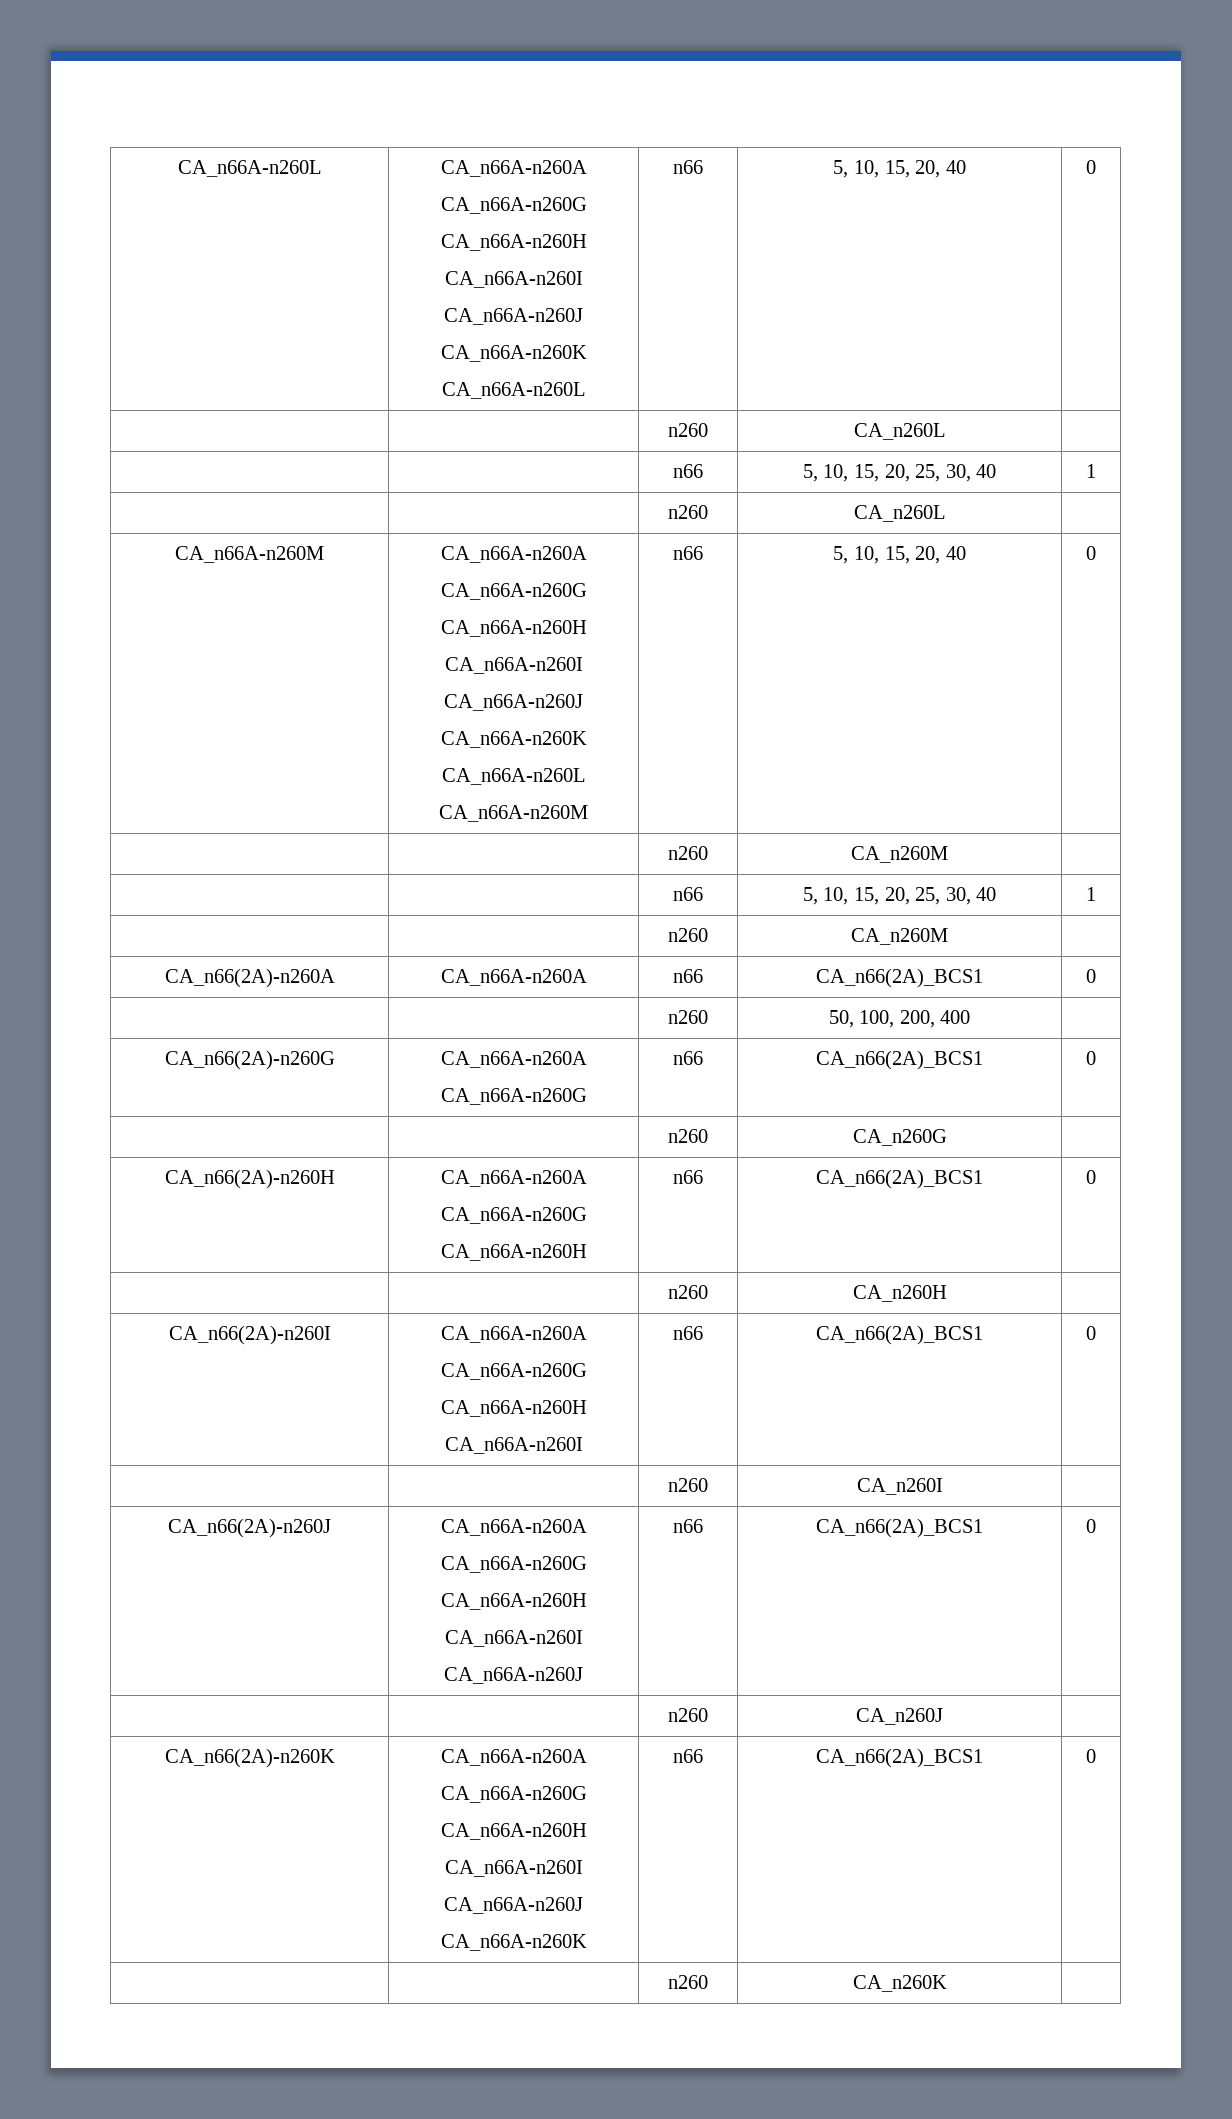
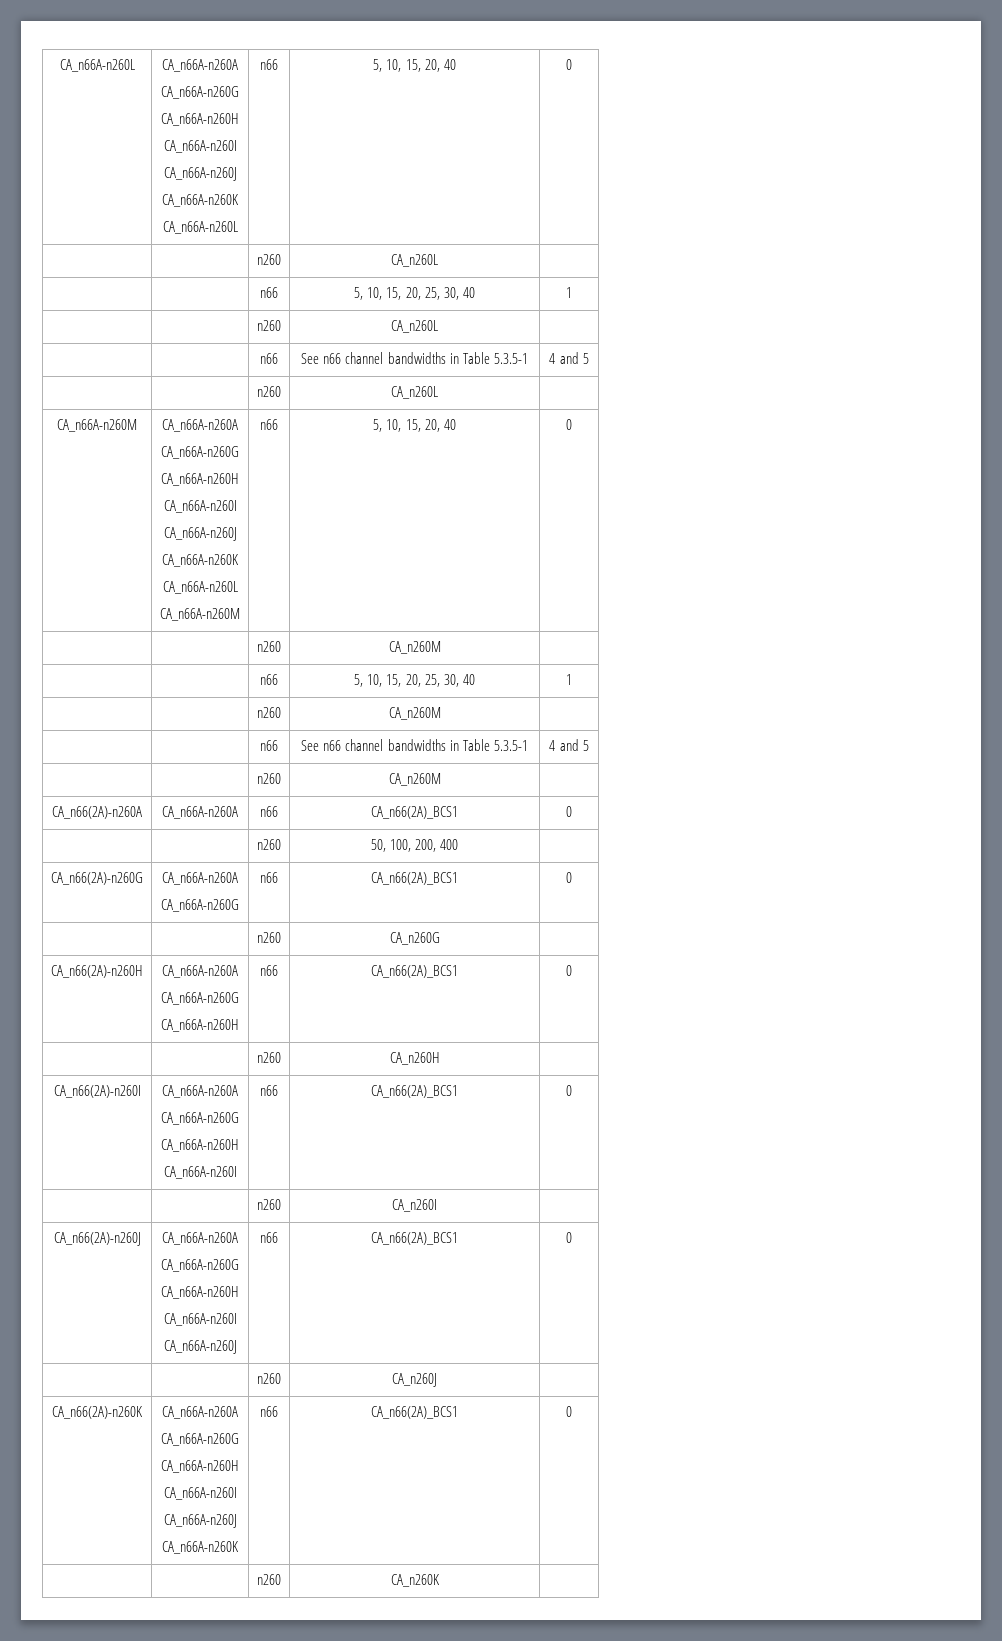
(946, 513) none -> [260,353,278,364] [301,352,528,364] [549,352,589,364] [257,386,281,397] [391,386,438,399] // | | n66 | See n66 channel bandwidths in Table 5.3.5-1 | 4 and 5 // | | n260 | CA_n260L |
(948, 936) none -> [260,740,278,751] [301,739,528,751] [549,739,589,751] [257,773,281,784] [388,773,441,786] // | | n66 | See n66 channel bandwidths in Table 5.3.5-1 | 4 and 5 // | | n260 | CA_n260M |

